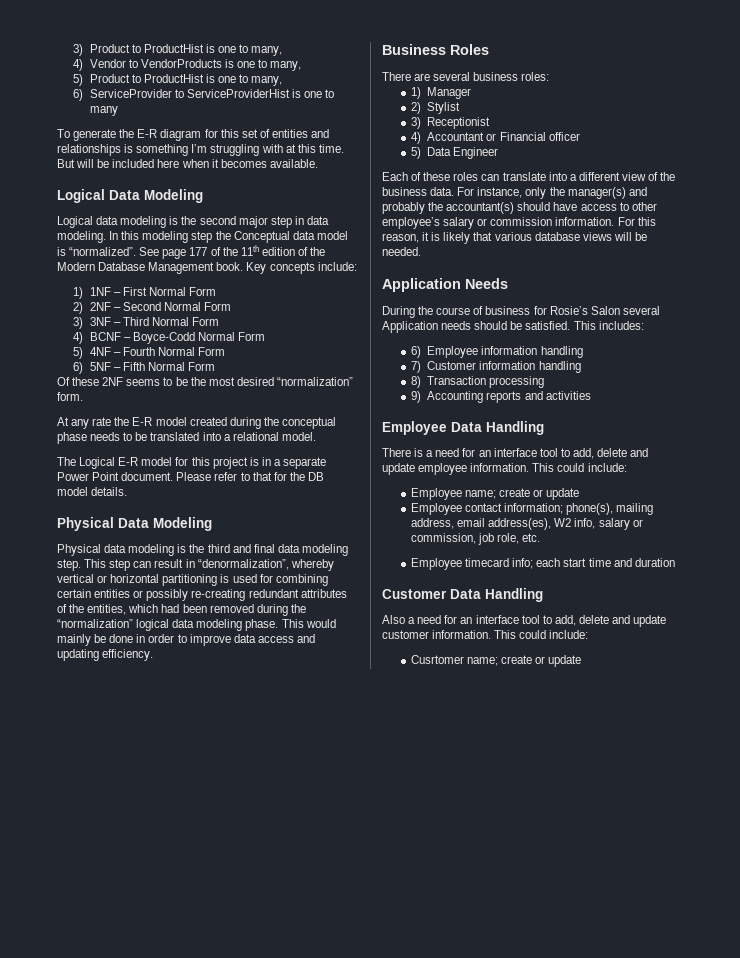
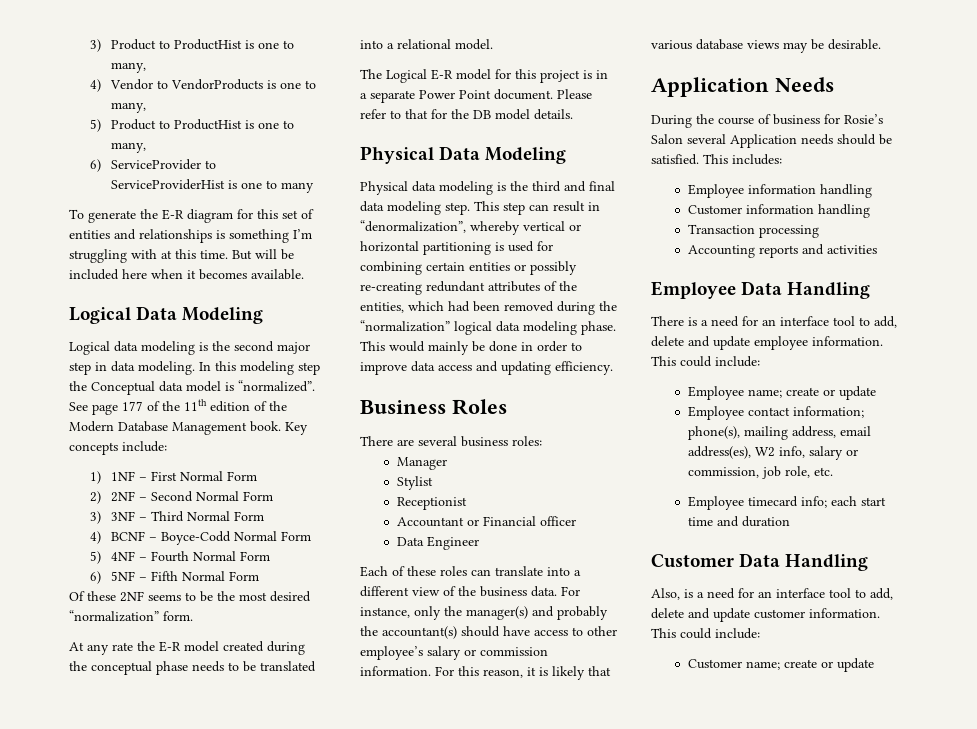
[410,87,421,99] 1) -> (542, 441) none
[410,102,421,114] 2) -> (447, 463) none
[410,117,421,129] 3) -> (433, 483) none
[410,132,421,144] 4) -> (467, 503) none
[410,147,421,159] 5) -> (576, 521) none
[613,232,647,241] [382,247,421,256] will be needed. -> [783,39,881,53] may be desirable.
[410,346,421,358] 6) -> (782, 159) none
[410,361,421,373] 7) -> (872, 191) none
[410,376,421,388] 8) -> (870, 211) none
[410,391,421,403] 9) -> (819, 231) none
[382,615,405,624] Also -> [651,588,693,600] Also, is
[410,655,464,664] Cusrtomer -> [687,659,742,669] Customer

